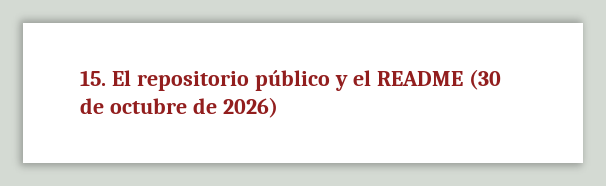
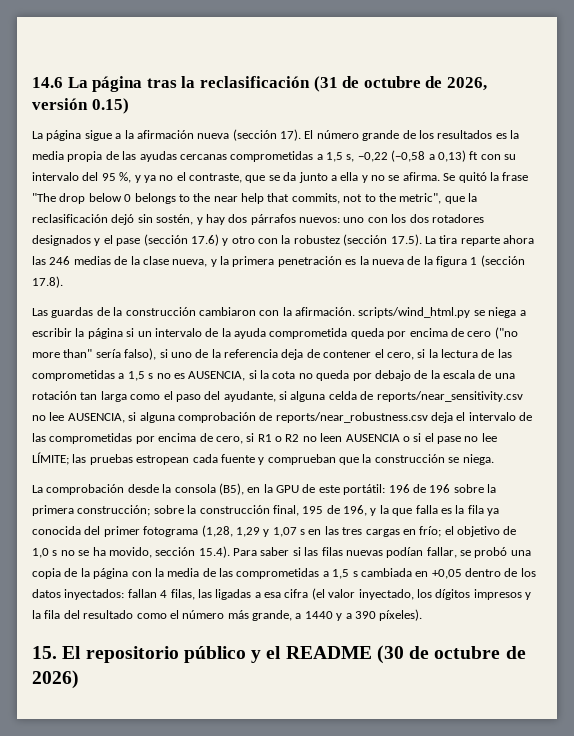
(80, 78) none -> [32,76,487,92] [32,98,129,114] [32,129,519,141] [32,150,516,162] [32,172,529,183] [32,193,477,204] [32,214,484,225] [32,234,534,246] [32,255,525,267] [32,276,63,288] [32,307,526,318] [32,327,518,339] [32,348,512,360] [32,370,515,381] [32,391,523,402] [32,412,533,423] [32,433,497,444] [32,452,494,465] [32,483,496,495] [32,505,499,516] [32,525,517,537] [32,546,531,558] [32,568,536,579] [32,588,531,600] [32,609,423,621] 14.6 La página tras la reclasificación (31 de octubre de 2026, versión 0.15) // La página sigue a la afirmación nueva (sección 17). El número grande de los resultados es la media propia de las ayudas cercanas comprometidas a 1,5 s, −0,22 (−0,58 a 0,13) ft con su intervalo del 95 %, y ya no el contraste, que se da junto a ella y no se afirma. Se quitó la frase "The drop below 0 belongs to the near help that commits, not to the metric", que la reclasificación dejó sin sostén, y hay dos párrafos nuevos: uno con los dos rotadores designados y el pase (sección 17.6) y otro con la robustez (sección 17.5). La tira reparte ahora las 246 medias de la clase nueva, y la primera penetración es la nueva de la figura 1 (sección 17.8). // Las guardas de la construcción cambiaron con la afirmación. scripts/wind_html.py se niega a escribir la página si un intervalo de la ayuda comprometida queda por encima de cero ("no more than" sería falso), si uno de la referencia deja de contener el cero, si la lectura de las comprometidas a 1,5 s no es AUSENCIA, si la cota no queda por debajo de la escala de una rotación tan larga como el paso del ayudante, si alguna celda de reports/near_sensitivity.csv no lee AUSENCIA, si alguna comprobación de reports/near_robustness.csv deja el intervalo de las comprometidas por encima de cero, si R1 o R2 no leen AUSENCIA o si el pase no lee LÍMITE; las pruebas estropean cada fuente y comprueban que la construcción se niega. // La comprobación desde la consola (B5), en la GPU de este portátil: 196 de 196 sobre la primera construcción; sobre la construcción final, 195 de 196, y la que falla es la fila ya conocida del primer fotograma (1,28, 1,29 y 1,07 s en las tres cargas en frío; el objetivo de 1,0 s no se ha movido, sección 15.4). Para saber si las filas nuevas podían fallar, se probó una copia de la página con la media de las comprometidas a 1,5 s cambiada en +0,05 dentro de los datos inyectados: fallan 4 filas, las ligadas a esa cifra (el valor inyectado, los dígitos impresos y la fila del resultado como el número más grande, a 1440 y a 390 píxeles). //

